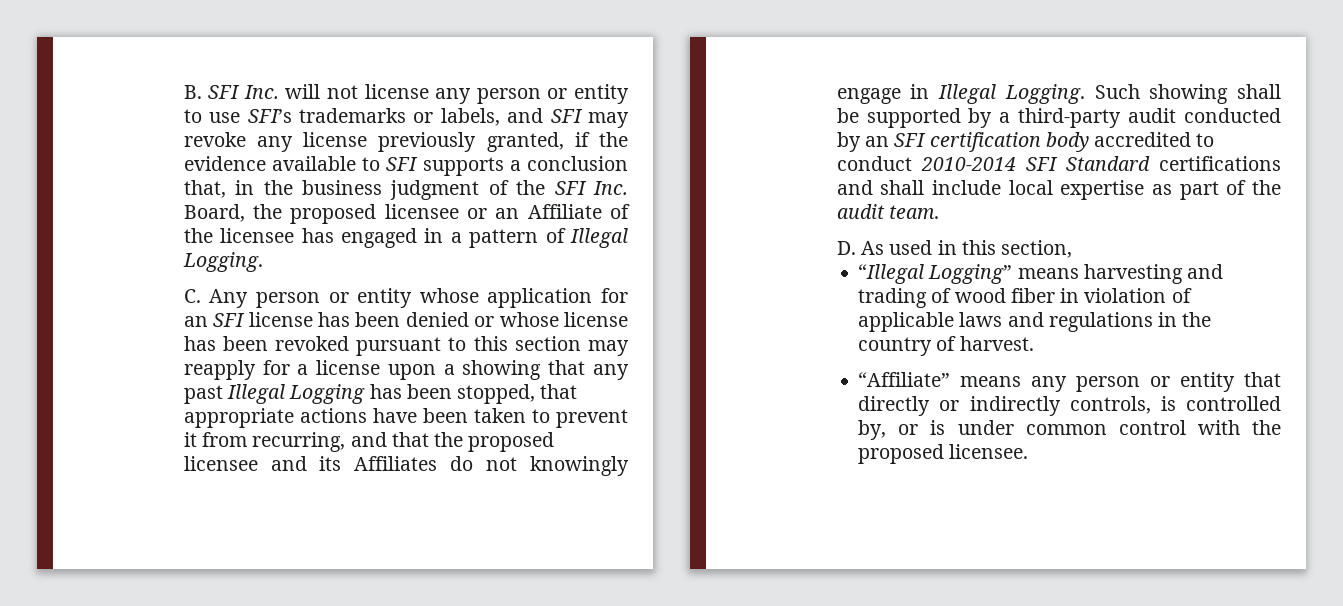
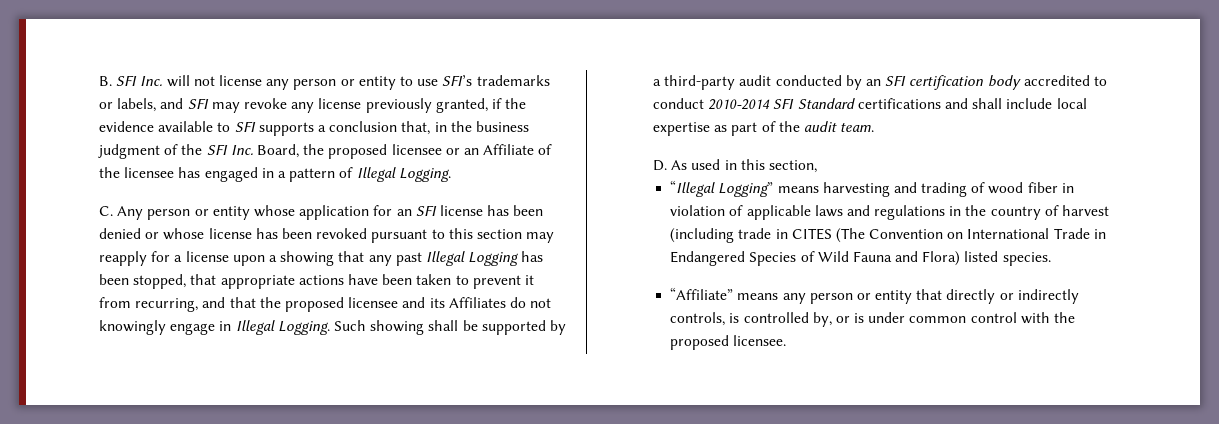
[959,336,1034,351] harvest. -> [1062,205,1110,216] [670,228,1106,243] [670,251,1051,266] harvest (including trade in CITES (The Convention on International Trade in Endangered Species of Wild Fauna and Flora) listed species.

